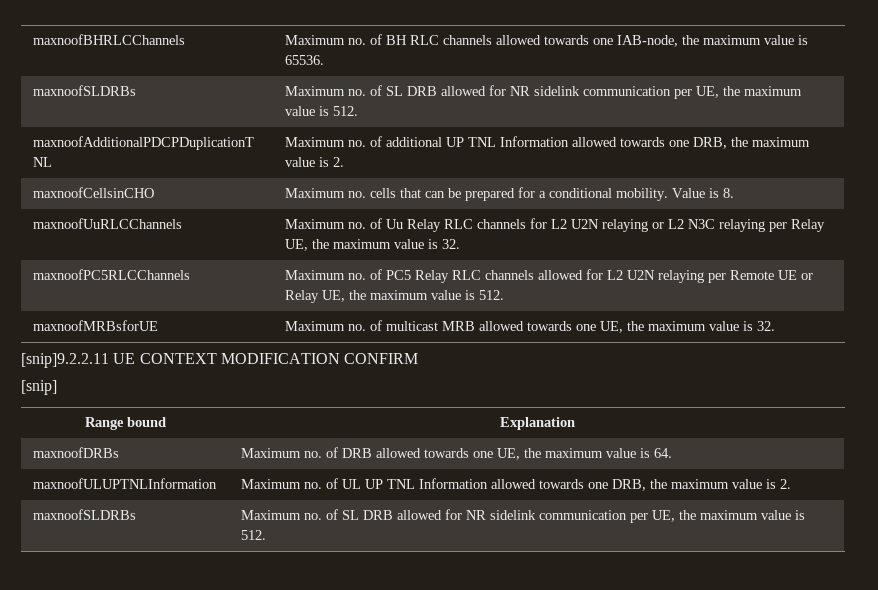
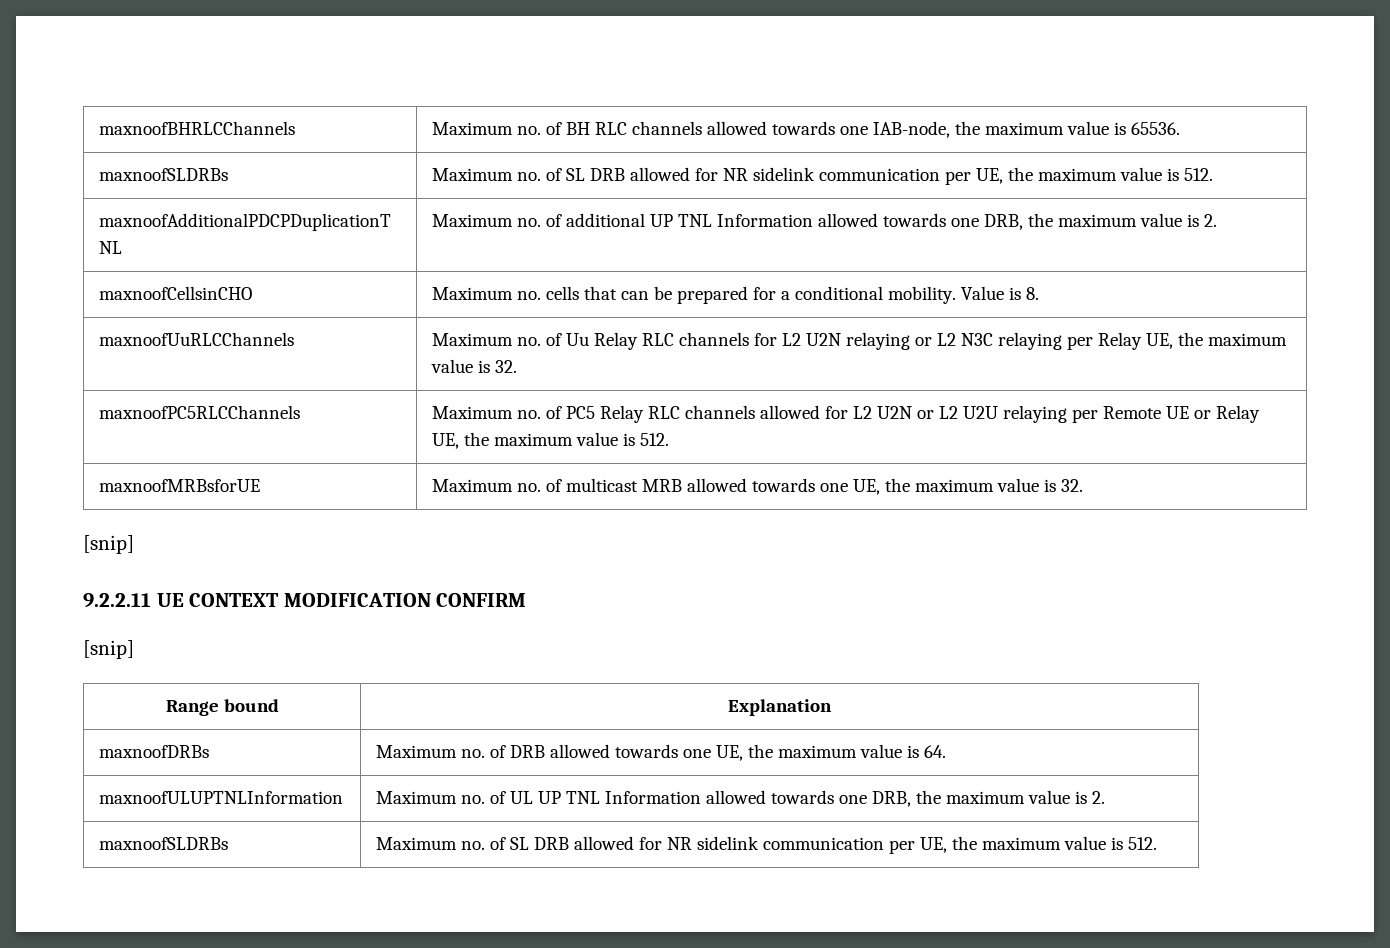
(656, 275) none -> [917,406,999,419] or L2 U2U
[21,353,109,368] [snip]9.2.2.11 -> [83,535,134,554] [83,593,151,608] [snip] // 9.2.2.11

